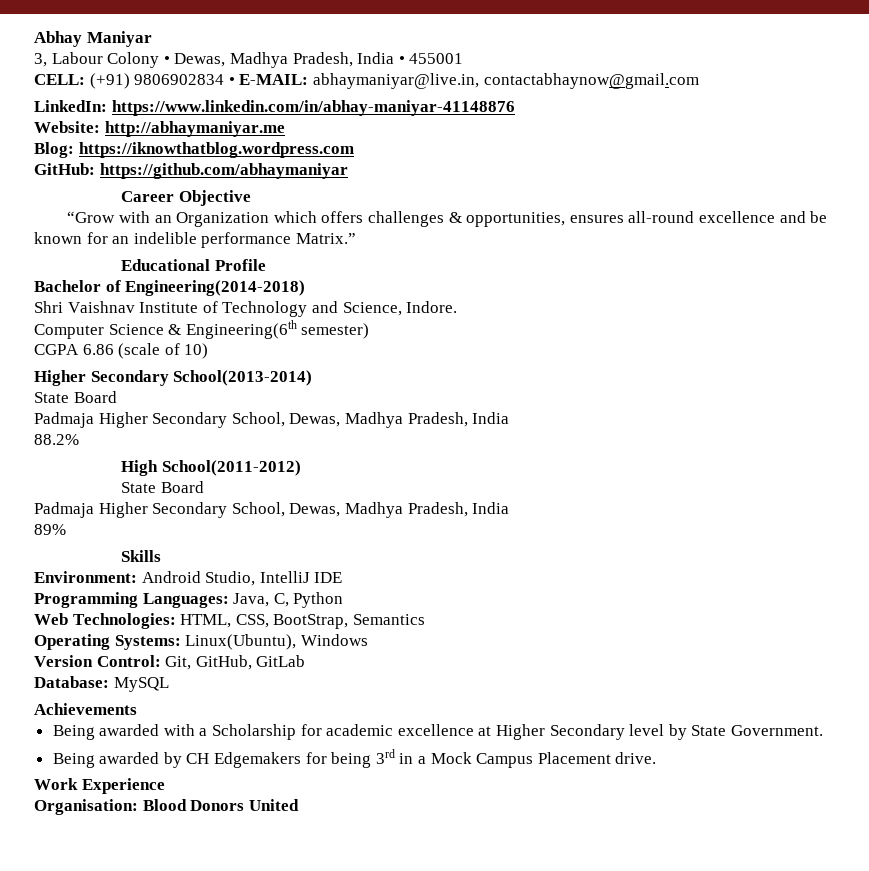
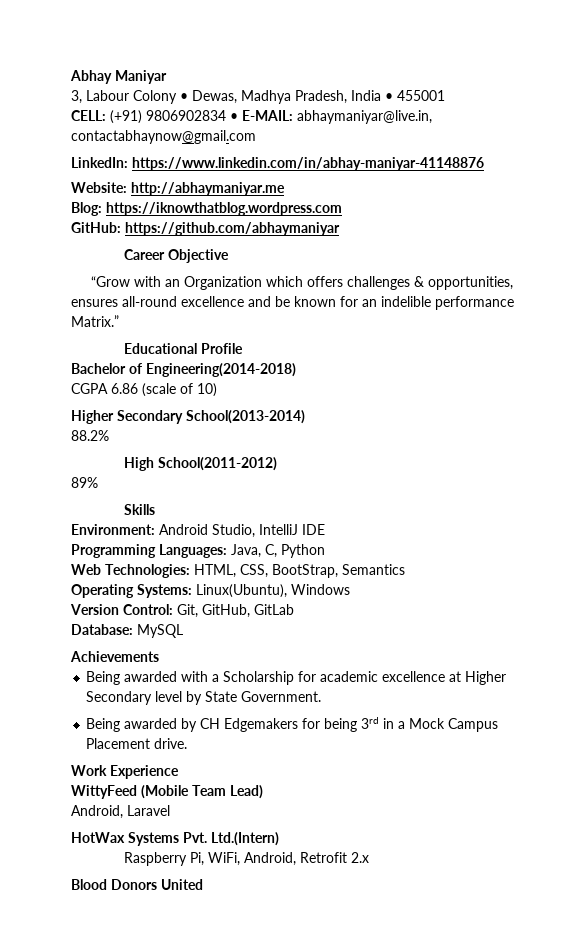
[34,301,458,317] [34,320,370,339] // Shri Vaishnav Institute of Technology and Science, Indore. // Computer Science & Engineering(6th semester) -> (296, 370) none
[34,391,117,403] [34,412,510,428] [34,434,79,445] [121,460,301,476] [121,481,204,493] [34,502,510,518] State Board // Padmaja Higher Secondary School, Dewas, Madhya Pradesh, India // 88.2% // High School(2011-2012) // State Board // Padmaja Higher Secondary School, Dewas, Madhya Pradesh, India -> [71,430,109,441] [123,457,277,471] 88.2% // High School(2011-2012)
[34,799,138,815] Organisation: -> [71,785,263,799] [71,805,170,819] [71,832,279,846] [123,852,369,866] WittyFeed (Mobile Team Lead) // Android, Laravel // HotWax Systems Pvt. Ltd.(Intern) // Raspberry Pi, WiFi, Android, Retrofit 2.x //

